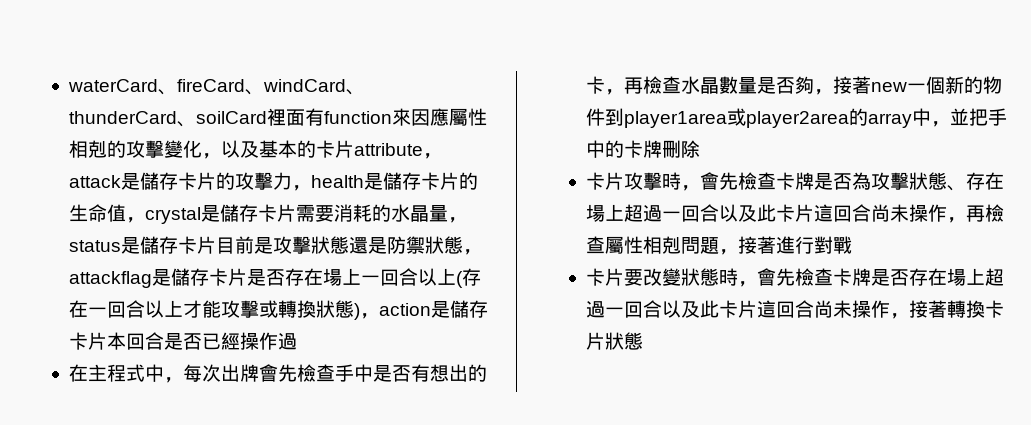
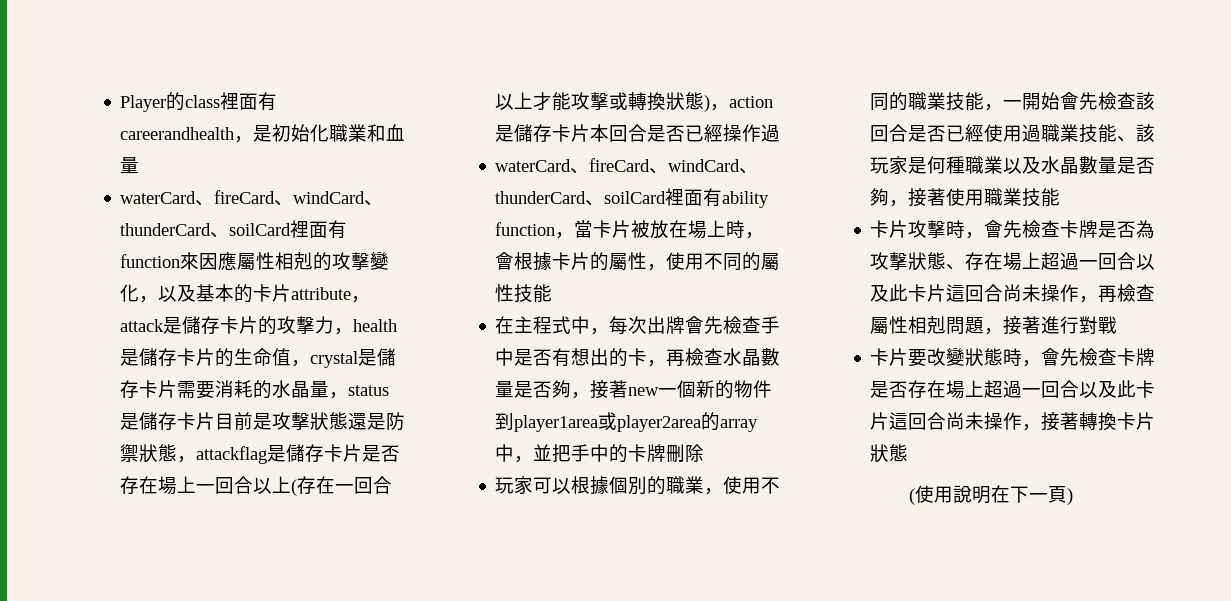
(67, 85) none -> [120,92,278,112] [120,124,406,143] [120,157,140,174] Player的class裡面有careerandhealth，是初始化職業和血量 //
(297, 341) none -> [495,158,759,174] [495,188,770,208] [495,220,765,239] [495,252,781,271] [495,284,553,303] // waterCard、fireCard、windCard、thunderCard、soilCard裡面有ability function，當卡片被放在場上時，會根據卡片的屬性，使用不同的屬性技能
(700, 149) none -> [495,476,781,495] [870,92,1156,111] [870,124,1156,143] [870,156,1156,175] [870,188,1061,207] // 玩家可以根據個別的職業，使用不同的職業技能，一開始會先檢查該回合是否已經使用過職業技能、該玩家是何種職業以及水晶數量是否夠，接著使用職業技能
(643, 341) none -> [908,485,1073,505] // (使用說明在下一頁)

